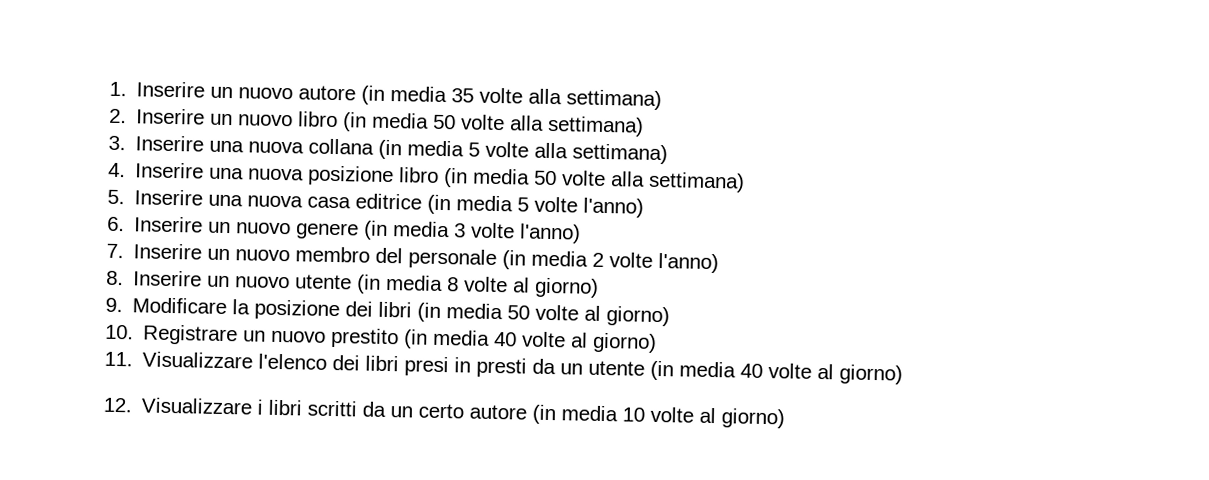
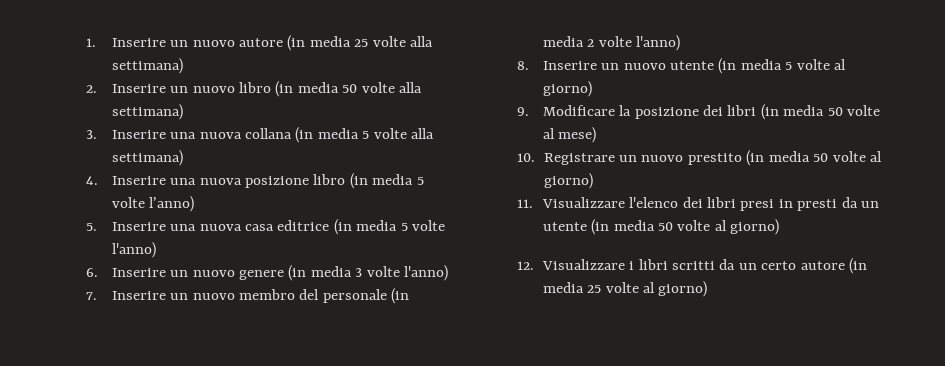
[450,88,474,103] 35 -> [354,39,369,47] 25
[533,170,745,193] 50 volte alla settimana) -> [416,177,424,185] [111,196,195,212] 5 volte l’anno)
[446,277,459,292] 8 -> [785,62,793,70] 5
[605,306,670,327] giorno) -> [558,127,597,143] mese)
[493,331,517,347] 40 -> [813,153,829,162] 50
[739,363,763,378] 40 -> [658,222,674,231] 50
[621,407,645,422] 10 -> [587,285,602,293] 25

